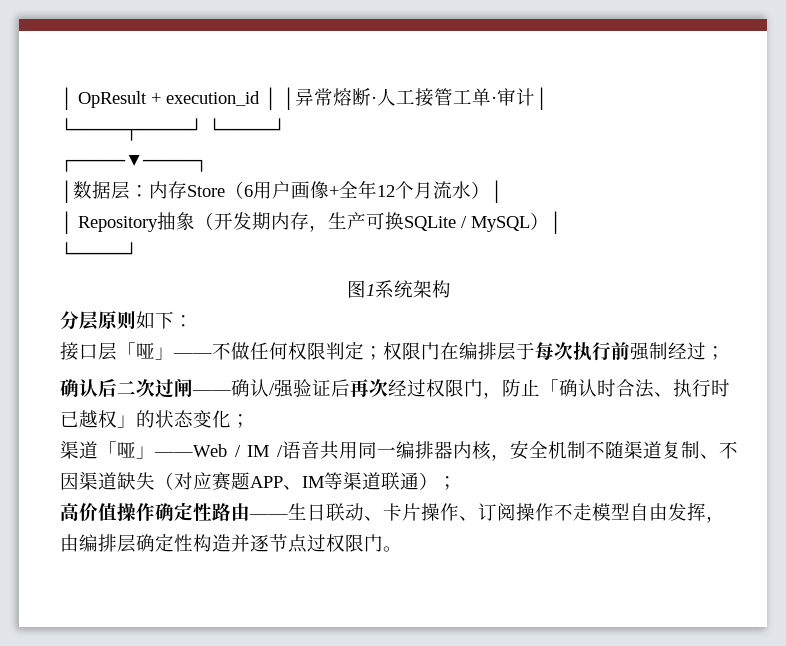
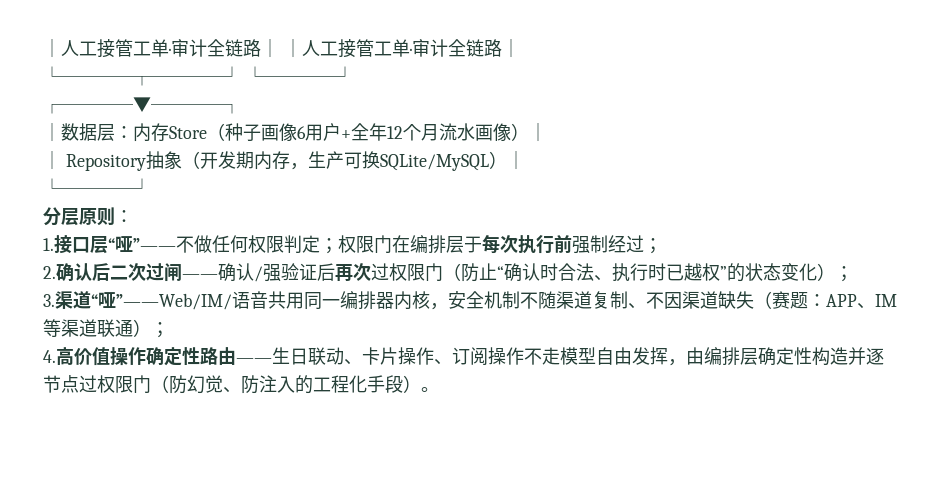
[60,87,535,110] │ OpResult + execution_id │ │异常熔断·人工接管工单·审计 -> [43,39,502,58] │人工接管工单·审计全链路│ │人工接管工单·审计全链路
(244, 190) none -> [225,123,297,142] 种子画像
[291,181,329,199] 画像 -> (341, 132) none
(471, 190) none -> [475,123,511,141] 画像
[404,216,530,232] SQLite / MySQL -> [379,154,489,171] SQLite/MySQL
[347,280,451,298] // 图1系统架构 -> (151, 186) none
[136,311,174,329] 如下 -> (115, 216) none
[60,342,212,361] 接口层「哑」—— -> [43,235,176,254] 1.接口层“哑”——
(725, 353) none -> [43,266,56,279] 2.
[388,379,559,399] 经过权限门，防止「 -> [371,263,504,282] 过权限门（防止“
[117,415,136,428] 」 -> [720,266,727,279] ”
[231,414,250,428] [60,441,283,459] ； // 渠道「哑」——Web / IM / -> [817,263,853,282] [43,291,232,310] ）； // 3.渠道“哑”——Web/IM/
[174,472,250,491] 对应赛题 -> [772,291,826,309] 赛题：
(457, 483) none -> [43,350,56,363] 4.
(383, 543) none -> [151,375,421,394] （防幻觉、防注入的工程化手段）

